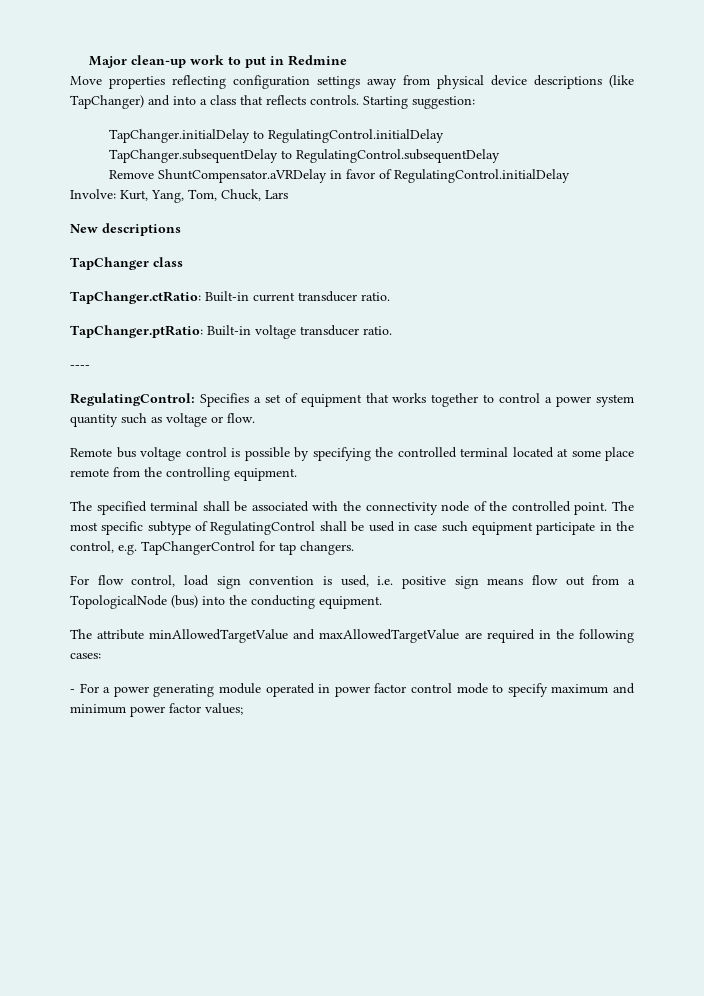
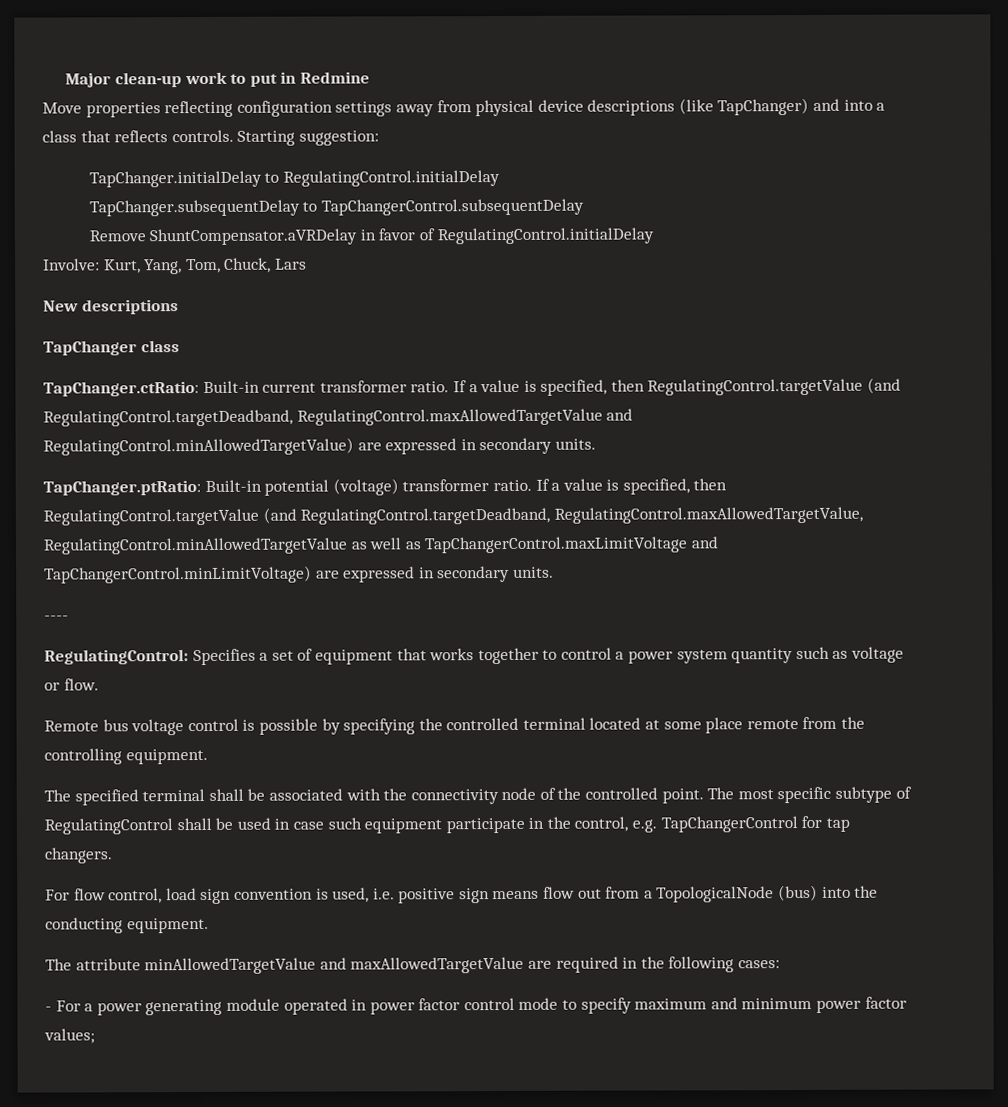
[295,149,500,163] RegulatingControl.subsequentDelay -> [320,198,584,216] TapChangerControl.subsequentDelay
[298,291,390,302] [70,325,392,339] transducer ratio. // TapChanger.ptRatio: Built-in voltage transducer ratio. -> [319,377,902,396] [43,408,634,427] [43,437,596,456] [43,478,728,496] [43,506,863,526] [43,536,718,555] [44,565,554,584] transformer ratio. If a value is specified, then RegulatingControl.targetValue (and RegulatingControl.targetDeadband, RegulatingControl.maxAllowedTargetValue and RegulatingControl.minAllowedTargetValue) are expressed in secondary units. // TapChanger.ptRatio: Built-in potential (voltage) transformer ratio. If a value is specified, then RegulatingControl.targetValue (and RegulatingControl.targetDeadband, RegulatingControl.maxAllowedTargetValue, RegulatingControl.minAllowedTargetValue as well as TapChangerControl.maxLimitVoltage and TapChangerControl.minLimitVoltage) are expressed in secondary units.

